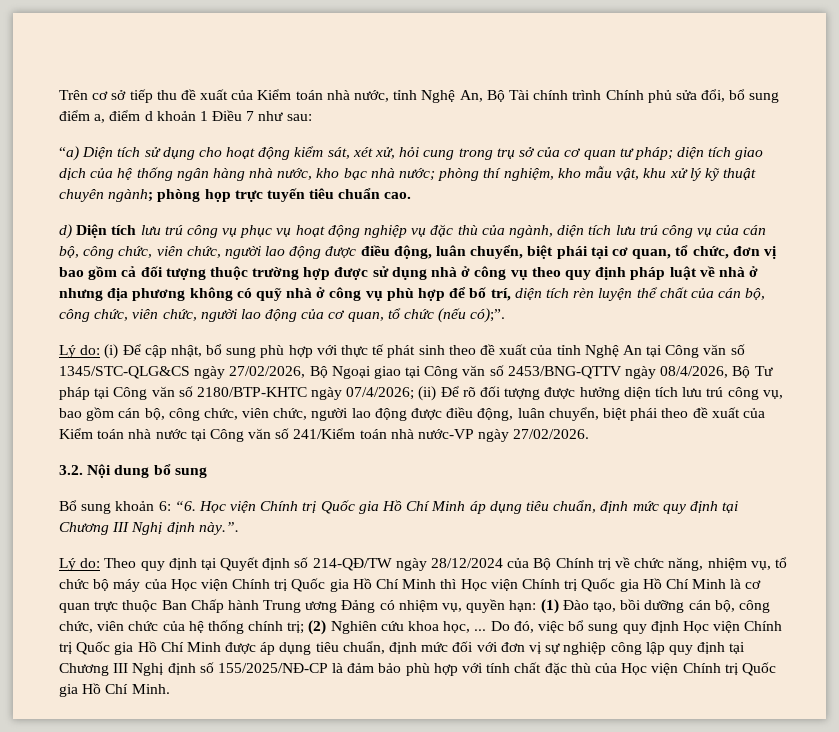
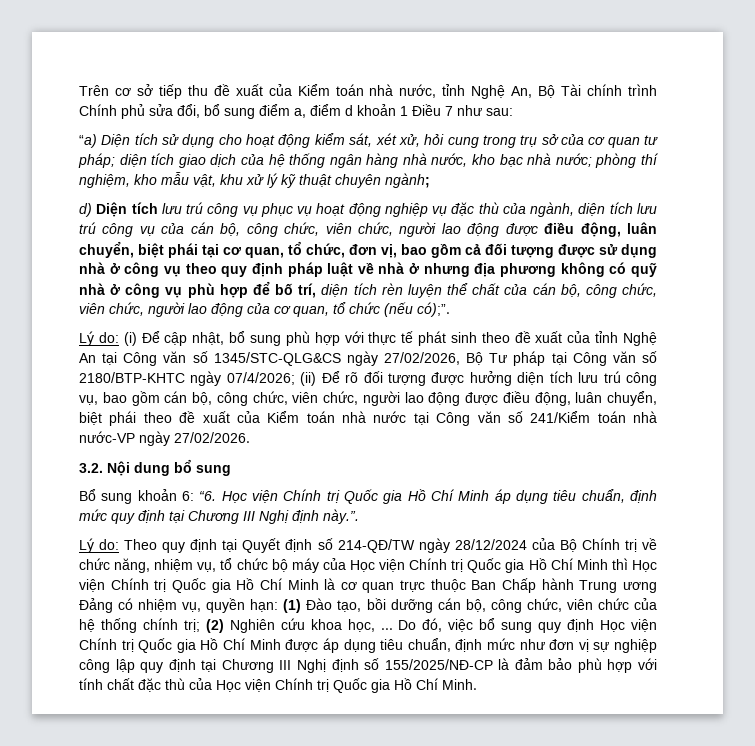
[157,188,412,202] phòng họp trực tuyến tiêu chuẩn cao. -> (430, 180) none
[763,246,777,259] vị -> [381,244,397,258] vị,
[209,266,331,280] thuộc trường hợp -> (554, 251) none
[331,365,751,379] Ngoại giao tại Công văn số 2453/BNG-QTTV ngày 08/4/2026, Bộ -> (484, 358) none
[452,641,498,652] đối với -> [519,639,545,650] như

